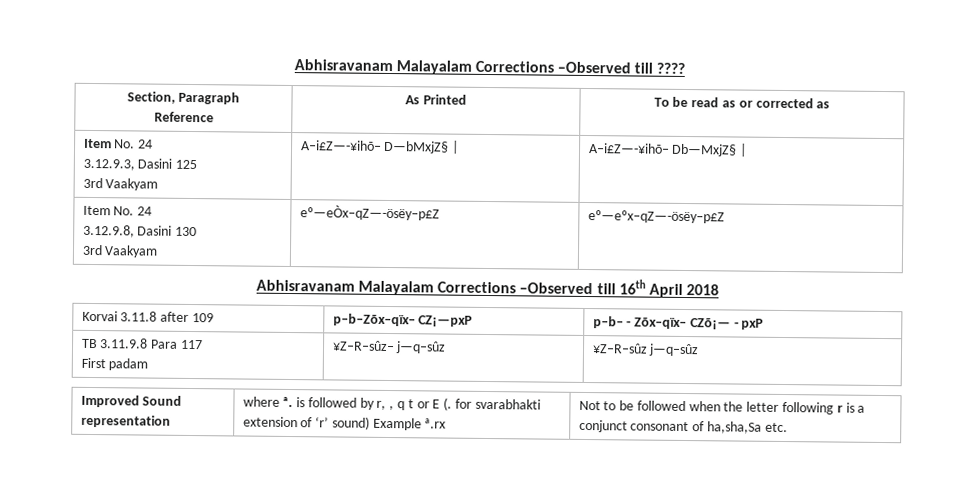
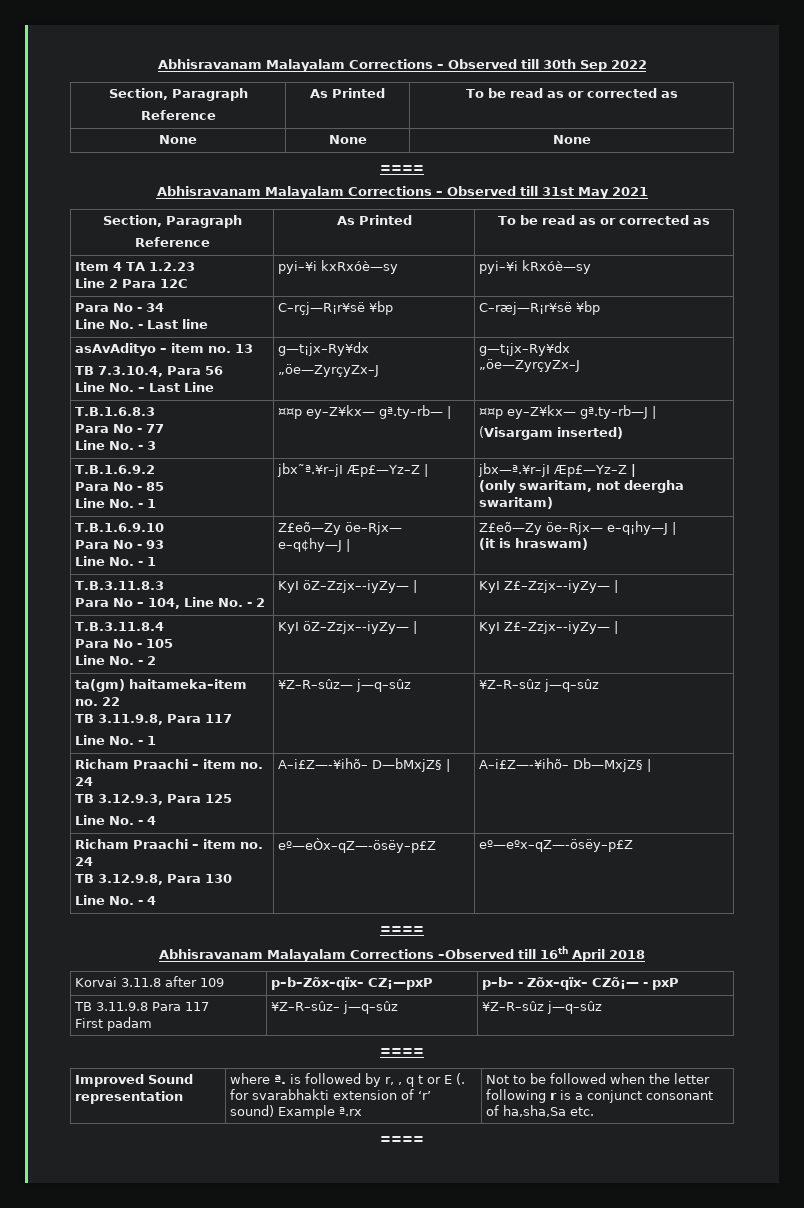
[293,59,686,75] Abhisravanam Malayalam Corrections –Observed till ???? -> [157,59,647,72] [108,88,248,101] [140,110,216,120] [310,88,385,98] [465,88,678,98] [159,135,197,144] [328,135,367,144] [552,135,591,144] [380,165,424,172] [156,186,648,199] Abhisravanam Malayalam Corrections – Observed till 30th Sep 2022 // Section, Paragraph // Reference | As Printed | To be read as or corrected as // None | None | None // ==== // Abhisravanam Malayalam Corrections – Observed till 31st May 2021
[114,139,154,149] [82,158,198,171] [82,177,159,191] No. 24 // 3.12.9.3, Dasini 125 // 3rd Vaakyam -> [113,262,196,271] [75,278,189,288] [278,260,399,274] [479,260,592,274] [75,303,165,312] [75,319,209,329] [278,301,394,315] [479,301,601,315] [75,343,254,356] [75,366,224,377] [75,382,215,392] [278,342,370,356] [278,364,380,377] [479,342,571,356] [479,359,581,372] [75,407,156,416] [75,424,165,433] [75,440,157,450] [278,405,452,419] [479,405,657,419] [479,426,624,440] [75,465,156,474] [75,482,165,491] [75,498,157,508] [277,463,429,477] [478,463,637,477] [479,480,685,493] [479,497,554,509] [75,523,165,532] [75,540,165,549] [75,556,157,566] [278,522,403,535] [278,538,351,552] [479,521,677,535] [479,538,589,550] [75,581,165,590] [75,597,266,609] [278,580,418,593] [479,580,619,593] [75,622,165,631] [75,639,174,648] [75,655,157,665] [278,621,418,634] [479,621,619,634] [75,679,248,692] [75,697,121,706] [75,714,233,725] [75,735,157,745] [278,679,412,692] [479,679,600,692] [75,759,264,769] [75,777,94,786] [75,794,233,805] [75,815,157,825] 4 TA 1.2.23 // Line 2 Para 12C | pyi–¥i kxRxóè—sy | pyi–¥i kRxóè—sy // Para No - 34 // Line No. - Last line | C–rçj—R¡r¥së ¥bp | C–ræj—R¡r¥së ¥bp // asAvAdityo – item no. 13 // TB 7.3.10.4, Para 56 // Line No. – Last Line | g—t¡jx–Ry¥dx // „öe—ZyrçyZx–J | g—t¡jx–Ry¥dx // „öe—ZyrçyZx–J // T.B.1.6.8.3 // Para No - 77 // Line No. - 3 | ¤¤p ey–Z¥kx— gª.ty–rb— | | ¤¤p ey–Z¥kx— gª.ty–rb—J | // (Visargam inserted) // T.B.1.6.9.2 // Para No - 85 // Line No. - 1 | jbx˜ª.¥r–jI Æp£—Yz–Z | | jbx—ª.¥r–jI Æp£—Yz–Z | // (only swaritam, not deergha swaritam) // T.B.1.6.9.10 // Para No - 93 // Line No. - 1 | Z£eõ—Zy öe–Rjx— e–q¢hy—J | | Z£eõ—Zy öe–Rjx— e–q¡hy—J | // (it is hraswam) // T.B.3.11.8.3 // Para No – 104, Line No. - 2 | KyI öZ–Zzjx–-iyZy— | | KyI Z£–Zzjx–-iyZy— | // T.B.3.11.8.4 // Para No - 105 // Line No. - 2 | KyI öZ–Zzjx–-iyZy— | | KyI Z£–Zzjx–-iyZy— | // ta(gm) haitameka–item no. 22 // TB 3.11.9.8, Para 117 // Line No. - 1 | ¥Z–R–sûz— j—q–sûz | ¥Z–R–sûz j—q–sûz // Richam Praachi – item no. 24 // TB 3.12.9.3, Para 125 // Line No. - 4
[82,205,153,216] [82,224,198,238] [81,244,159,258] Item No. 24 // 3.12.9.8, Dasini 130 // 3rd Vaakyam -> [75,839,264,849] [75,857,94,866] [75,874,233,885] [75,895,157,905] Richam Praachi – item no. 24 // TB 3.12.9.8, Para 130 // Line No. - 4
(725, 217) none -> [380,926,424,933] // ====
(700, 350) none -> [380,1048,424,1055] // ====
(788, 427) none -> [380,1136,424,1143] // ====

